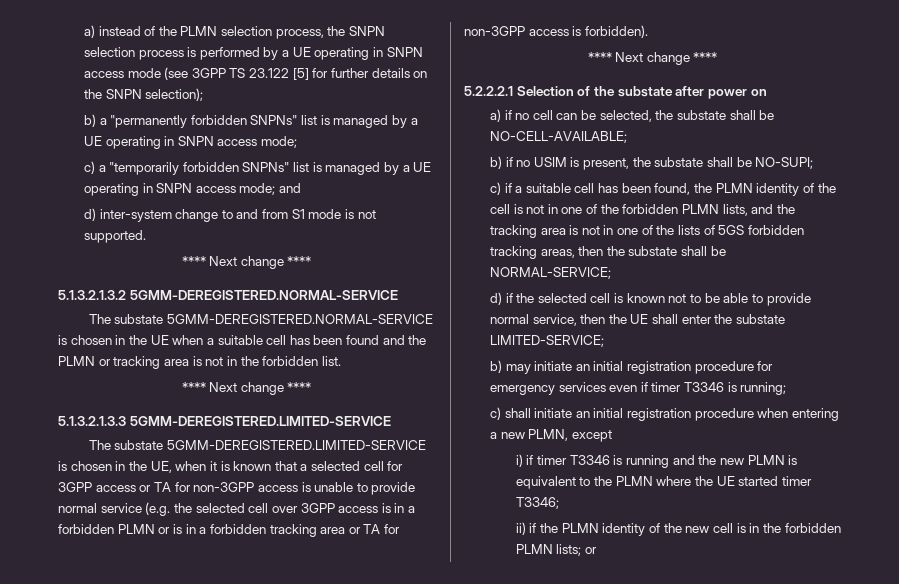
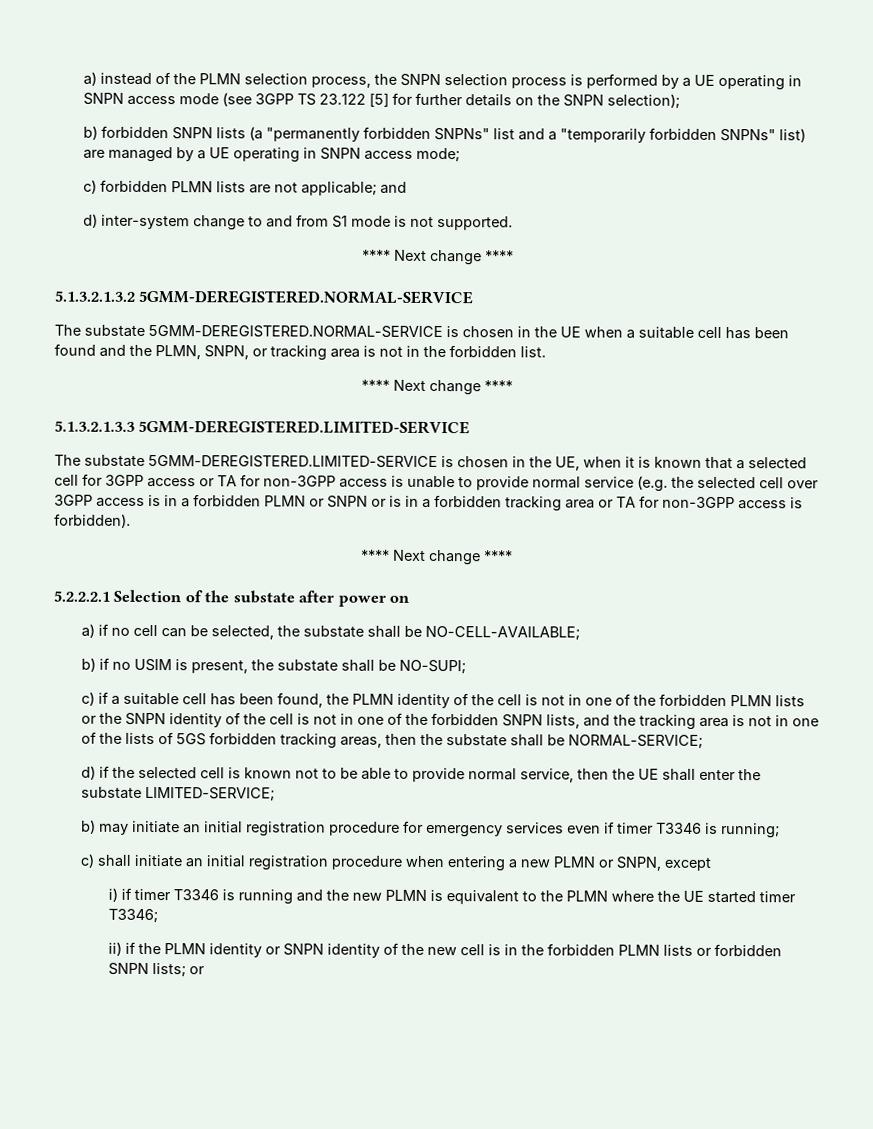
[99,115,330,128] a "permanently forbidden SNPNs" list is -> [100,125,806,143] [82,149,105,159] forbidden SNPN lists (a "permanently forbidden SNPNs" list and a "temporarily forbidden SNPNs" list) are
[98,162,432,175] [83,183,276,196] a "temporarily forbidden SNPNs" list is managed by a UE operating in SNPN access mode; -> [99,179,377,196] forbidden PLMN lists are not applicable;
[58,356,95,366] PLMN -> [155,345,249,360] PLMN, SNPN,
(171, 530) none -> [327,495,387,508] SNPN or
(720, 209) none -> [774,695,805,707] [80,712,543,728] lists or the SNPN identity of the cell is not in one of the forbidden SNPN
[528,429,569,441] PLMN, -> [552,856,661,871] PLMN or SNPN,
(646, 529) none -> [264,943,380,958] or SNPN identity
(553, 549) none -> [662,943,782,957] [107,962,149,975] lists or forbidden SNPN

